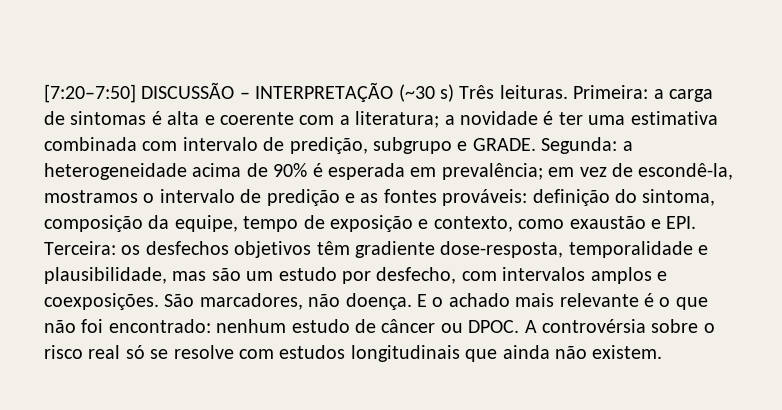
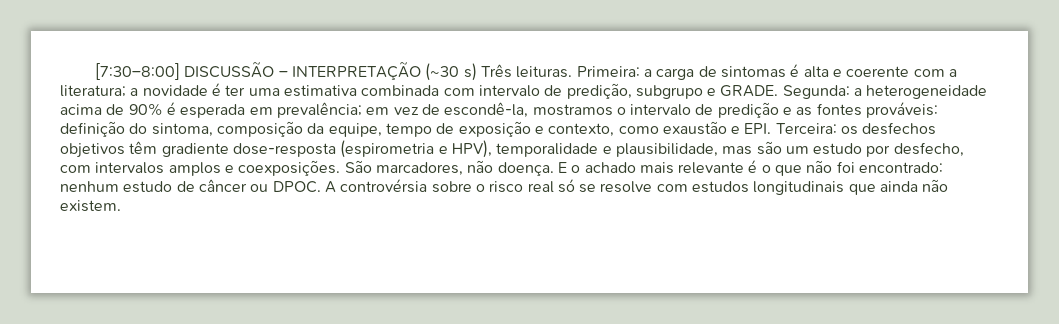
[44,84,136,103] [7:20–7:50] -> [95,63,181,80] [7:30–8:00]
[440,241,564,258] dose-resposta, -> [232,140,492,158] dose-resposta (espirometria e HPV),

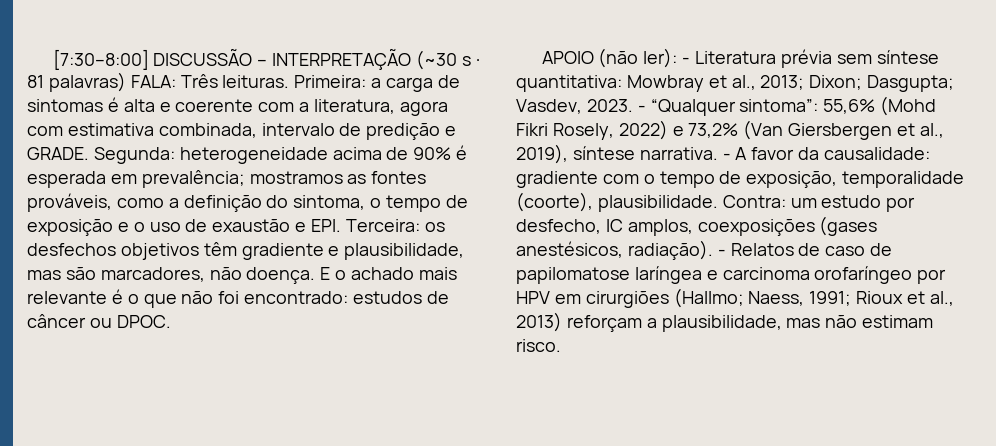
[463,63,477,81] s) -> [461,56,480,66] [27,72,176,92] s · 81 palavras) FALA:
[60,83,703,99] literatura; a novidade é ter uma estimativa combinada com intervalo de predição, subgrupo -> [314,99,448,116] [27,123,441,140] literatura, agora com estimativa combinada, intervalo de predição
[854,88,863,96] a -> (175, 155) none
[366,102,939,118] [60,121,382,137] em vez de escondê-la, mostramos o intervalo de predição e as fontes prováveis: definição do sintoma, composição da equipe, -> [249,171,427,184] [27,193,382,212] mostramos as fontes prováveis, como a definição do sintoma, o
[548,123,659,137] contexto, como -> [133,219,208,232] o uso de
[232,140,964,158] [60,160,372,176] dose-resposta (espirometria e HPV), temporalidade e plausibilidade, mas são um estudo por desfecho, com intervalos amplos e coexposições. São -> [328,243,465,260] [27,267,96,280] e plausibilidade, mas são
[60,181,173,193] nenhum estudo -> [353,291,423,304] estudos
[324,179,949,195] [60,200,121,212] A controvérsia sobre o risco real só se resolve com estudos longitudinais que ainda não existem. -> [541,48,939,68] [516,75,955,92] [516,96,937,116] [516,120,944,140] [516,144,931,164] [516,171,965,188] [516,192,916,212] [516,216,878,236] [516,240,893,260] [516,266,947,284] [516,288,954,308] [516,312,934,332] [516,339,561,352] // APOIO (não ler): - Literatura prévia sem síntese quantitativa: Mowbray et al., 2013; Dixon; Dasgupta; Vasdev, 2023. - “Qualquer sintoma”: 55,6% (Mohd Fikri Rosely, 2022) e 73,2% (Van Giersbergen et al., 2019), síntese narrativa. - A favor da causalidade: gradiente com o tempo de exposição, temporalidade (coorte), plausibilidade. Contra: um estudo por desfecho, IC amplos, coexposições (gases anestésicos, radiação). - Relatos de caso de papilomatose laríngea e carcinoma orofaríngeo por HPV em cirurgiões (Hallmo; Naess, 1991; Rioux et al., 2013) reforçam a plausibilidade, mas não estimam risco.

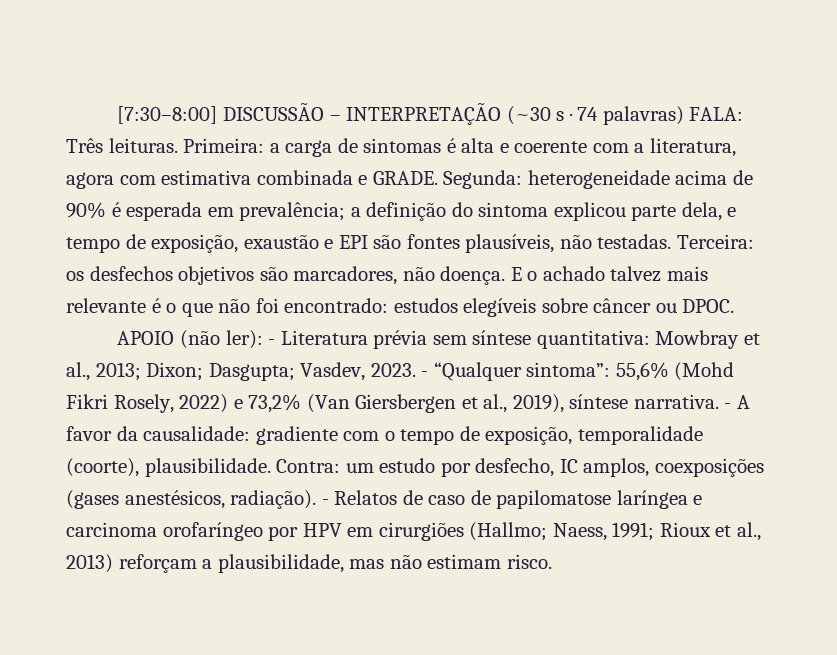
[27,75,44,88] 81 -> [577,107,599,121] 74
[158,123,441,140] combinada, intervalo de predição -> [256,170,353,185] combinada
[249,171,427,184] [27,193,468,212] [27,219,445,236] [27,242,465,260] [27,270,61,280] mostramos as fontes prováveis, como a definição do sintoma, o tempo de exposição e o uso de exaustão e EPI. Terceira: os desfechos objetivos têm gradiente e plausibilidade, mas -> [350,202,737,221] [66,234,754,253] [66,266,255,285] a definição do sintoma explicou parte dela, e tempo de exposição, exaustão e EPI são fontes plausíveis, não testadas. Terceira: os desfechos objetivos
(415, 273) none -> [610,266,662,282] talvez
[426,291,449,304] de -> [463,298,588,317] elegíveis sobre

